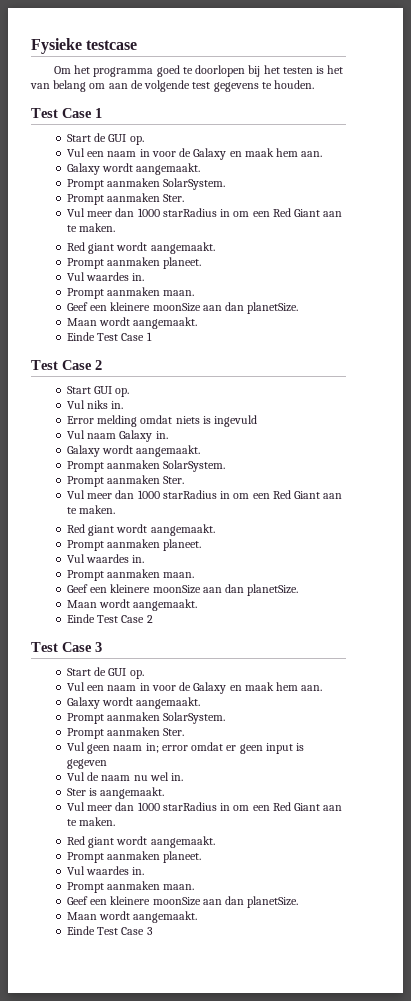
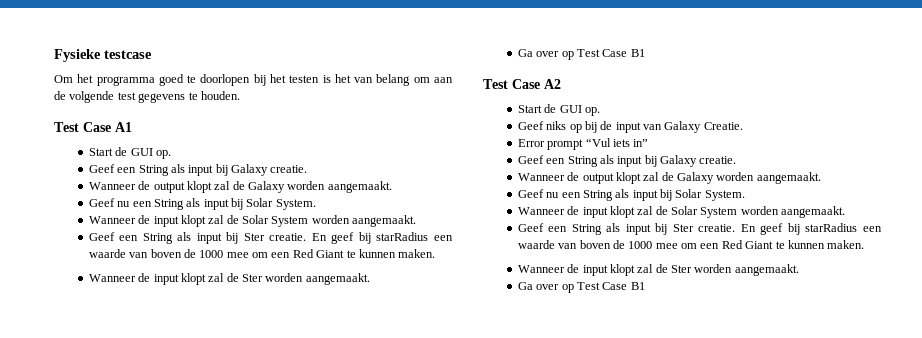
[95,108,102,118] [66,133,144,145] [66,148,323,160] [66,163,201,175] [66,178,226,190] [66,193,185,205] [66,208,343,217] [66,223,116,232] [66,242,215,254] [66,257,202,269] [66,272,145,281] [66,287,195,299] [66,302,299,314] [66,317,198,329] [66,332,152,341] [31,360,102,370] [66,386,130,397] [66,400,124,409] [66,415,258,427] [66,430,168,442] [66,445,201,457] [66,460,226,472] [66,475,185,487] [66,490,343,499] [66,505,116,514] [66,524,215,536] [66,539,202,551] [66,554,145,563] [66,569,195,581] [66,584,299,596] [66,599,198,611] [66,614,153,623] [31,642,102,652] [66,667,144,679] [66,682,323,694] [66,697,201,709] [66,712,226,724] [66,727,185,739] [66,742,305,754] [66,759,107,769] [66,772,184,781] [66,787,165,799] [66,802,343,811] [66,817,116,826] [66,836,215,848] [66,851,202,863] [66,866,145,875] [66,881,195,893] [66,896,299,908] [66,911,198,923] [66,926,153,935] 1 // Start de GUI op. // Vul een naam in voor de Galaxy en maak hem aan. // Galaxy wordt aangemaakt. // Prompt aanmaken SolarSystem. // Prompt aanmaken Ster. // Vul meer dan 1000 starRadius in om een Red Giant aan te maken. // Red giant wordt aangemaakt. // Prompt aanmaken planeet. // Vul waardes in. // Prompt aanmaken maan. // Geef een kleinere moonSize aan dan planetSize. // Maan wordt aangemaakt. // Einde Test Case 1 // Test Case 2 // Start GUI op. // Vul niks in. // Error melding omdat niets is ingevuld // Vul naam Galaxy in. // Galaxy wordt aangemaakt. // Prompt aanmaken SolarSystem. // Prompt aanmaken Ster. // Vul meer dan 1000 starRadius in om een Red Giant aan te maken. // Red giant wordt aangemaakt. // Prompt aanmaken planeet. // Vul waardes in. // Prompt aanmaken maan. // Geef een kleinere moonSize aan dan planetSize. // Maan wordt aangemaakt. // Einde Test Case 2 // Test Case 3 // Start de GUI op. // Vul een naam in voor de Galaxy en maak hem aan. // Galaxy wordt aangemaakt. // Prompt aanmaken SolarSystem. // Prompt aanmaken Ster. // Vul geen naam in; error omdat er geen input is gegeven // Vul de naam nu wel in. // Ster is aangemaakt. // Vul meer dan 1000 starRadius in om een Red Giant aan te maken. // Red giant wordt aangemaakt. // Prompt aanmaken planeet. // Vul waardes in. // Prompt aanmaken maan. // Geef een kleinere moonSize aan dan planetSize. // Maan wordt aangemaakt. // Einde Test Case 3 -> [115,122,132,132] [88,147,171,159] [88,164,308,176] [88,181,392,193] [88,198,316,210] [88,215,417,227] [88,232,453,244] [88,249,436,258] [88,273,370,285] [517,49,645,60] [483,79,561,89] [517,104,600,116] [517,121,743,133] [517,138,649,150] [517,155,737,167] [517,172,821,184] [517,189,745,201] [517,206,846,218] [517,223,882,235] [517,240,865,249] [517,264,799,276] [517,282,645,293] A1 // Start de GUI op. // Geef een String als input bij Galaxy creatie. // Wanneer de output klopt zal de Galaxy worden aangemaakt. // Geef nu een String als input bij Solar System. // Wanneer de input klopt zal de Solar System worden aangemaakt. // Geef een String als input bij Ster creatie. En geef bij starRadius een waarde van boven de 1000 mee om een Red Giant te kunnen maken. // Wanneer de input klopt zal de Ster worden aangemaakt. // Ga over op Test Case B1 // Test Case A2 // Start de GUI op. // Geef niks op bij de input van Galaxy Creatie. // Error prompt “Vul iets in” // Geef een String als input bij Galaxy creatie. // Wanneer de output klopt zal de Galaxy worden aangemaakt. // Geef nu een String als input bij Solar System. // Wanneer de input klopt zal de Solar System worden aangemaakt. // Geef een String als input bij Ster creatie. En geef bij starRadius een waarde van boven de 1000 mee om een Red Giant te kunnen maken. // Wanneer de input klopt zal de Ster worden aangemaakt. // Ga over op Test Case B1

